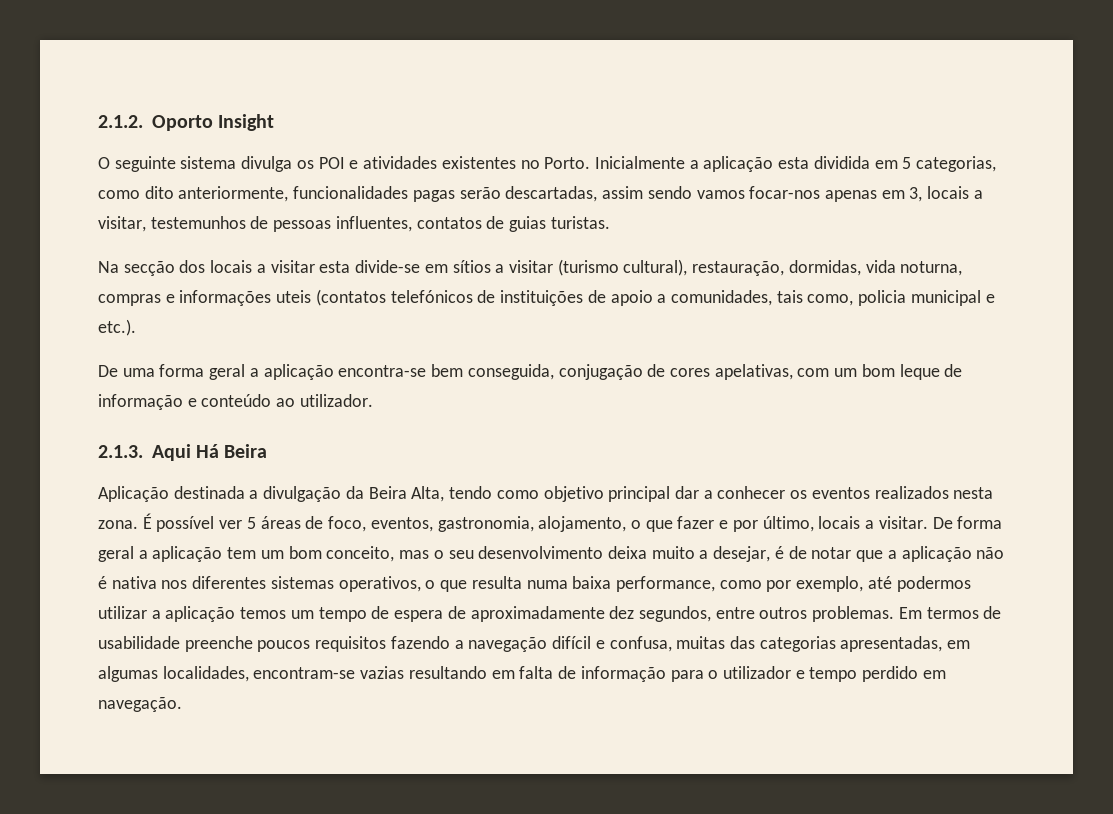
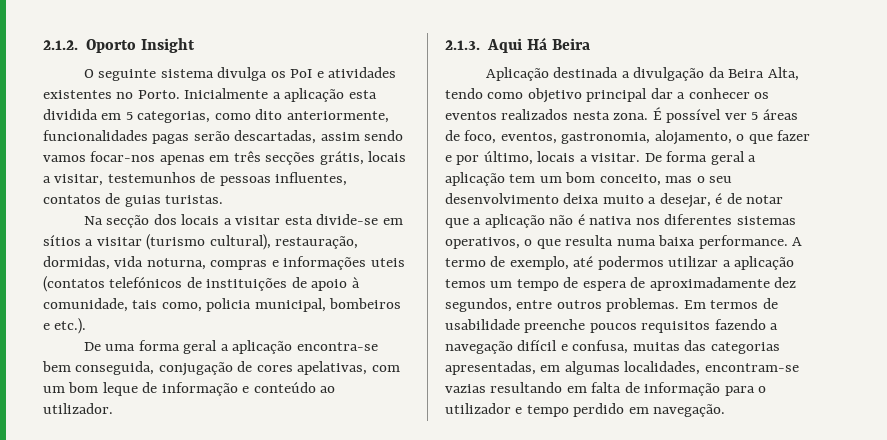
[318,157,345,169] POI -> [290,69,313,78] PoI
[909,187,923,202] 3, -> [233,151,364,165] três secções grátis,
[657,290,772,306] a comunidades, -> [351,277,360,288] [43,298,128,312] à comunidade,
[910,290,981,306] municipal -> [254,298,402,312] municipal, bombeiros
[615,576,792,592] performance, como por -> [698,235,803,249] [445,256,506,267] performance. A termo de

